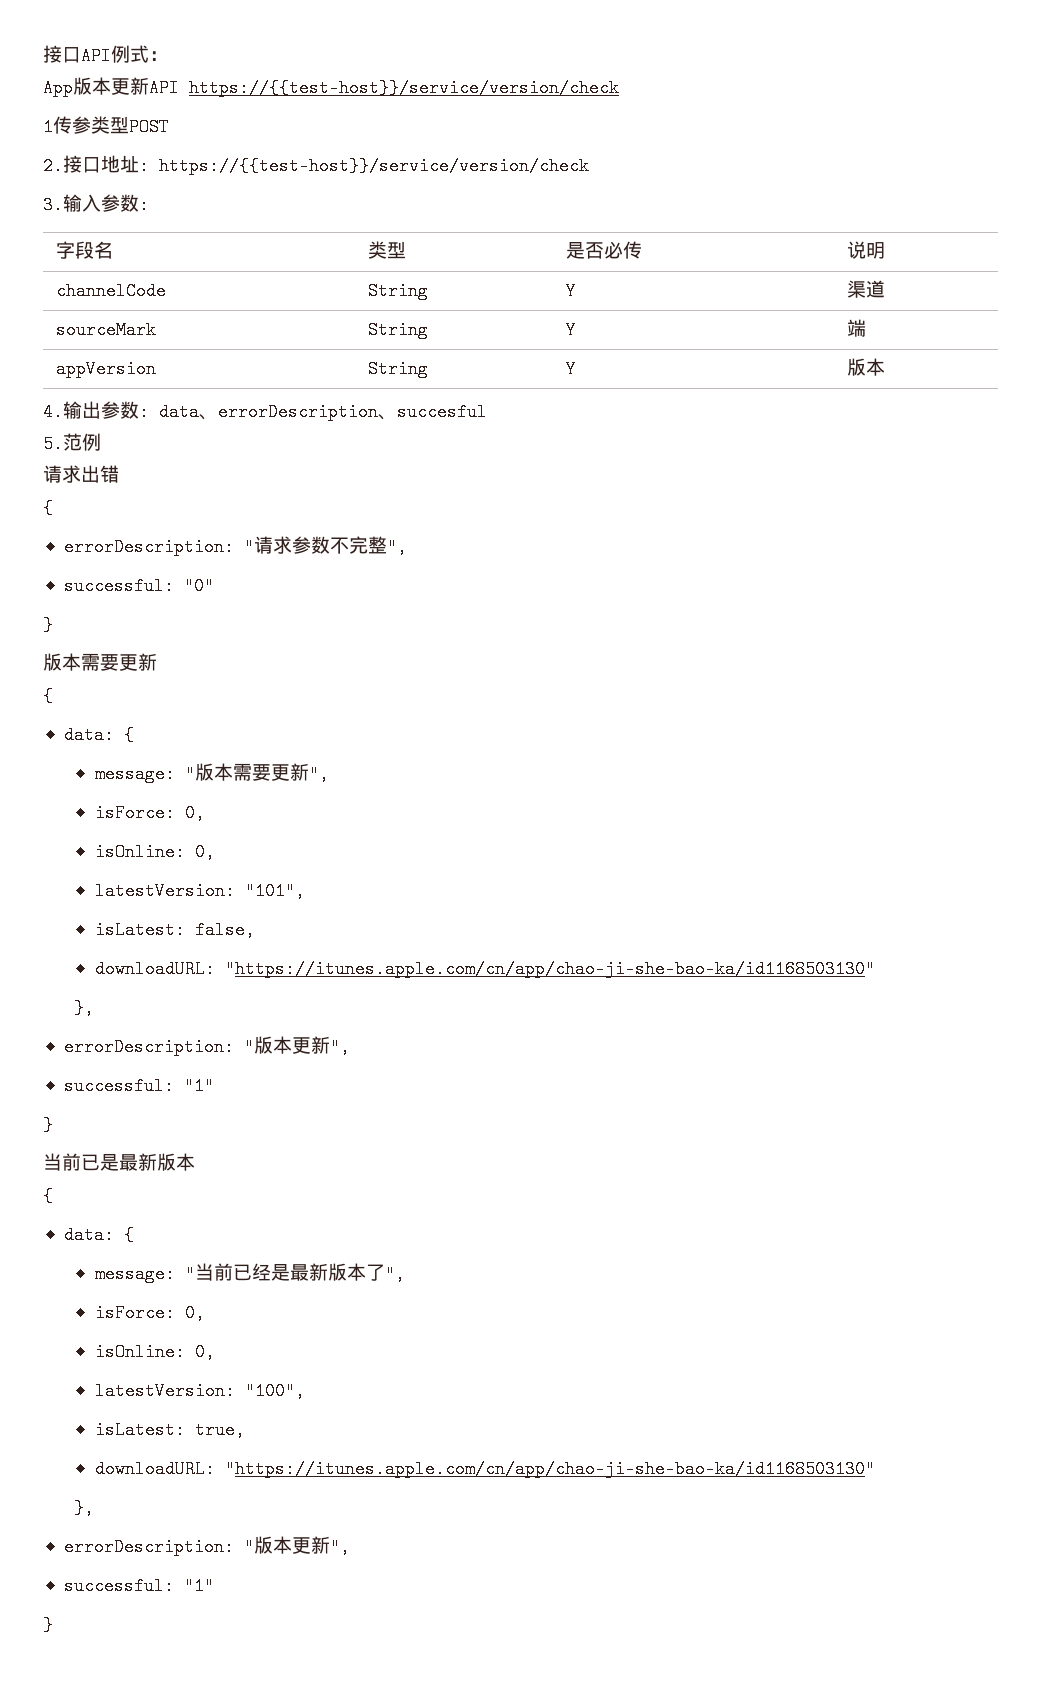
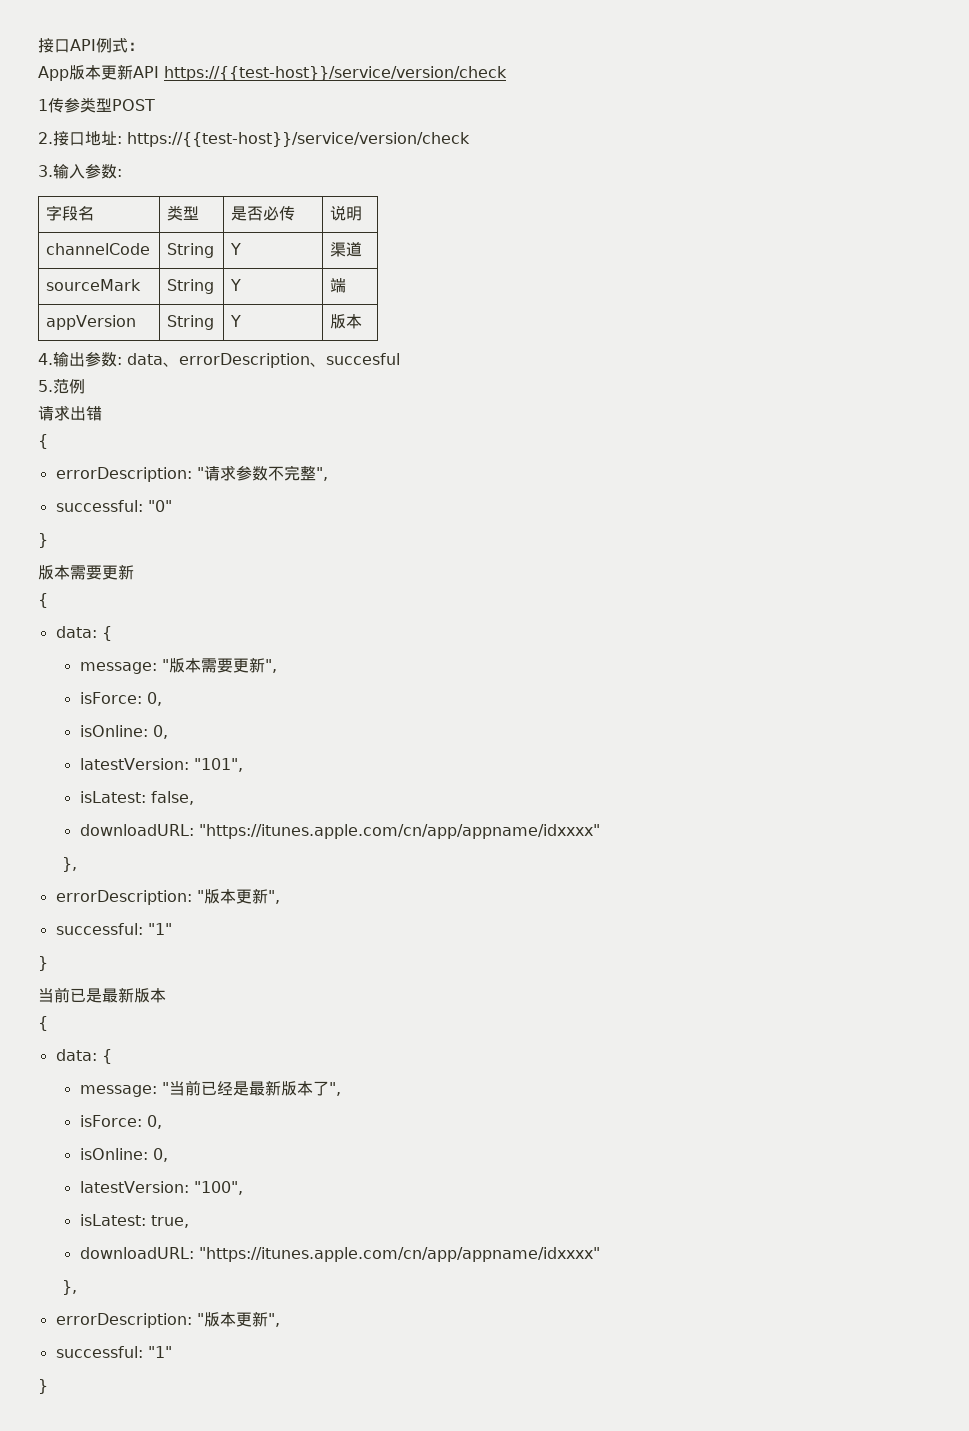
[224,960,875,978] "https://itunes.apple.com/cn/app/chao-ji-she-bao-ka/id1168503130" -> [198,824,600,839] "https://itunes.apple.com/cn/app/appname/idxxxx"
[224,1460,875,1478] "https://itunes.apple.com/cn/app/chao-ji-she-bao-ka/id1168503130" -> [198,1247,600,1262] "https://itunes.apple.com/cn/app/appname/idxxxx"

